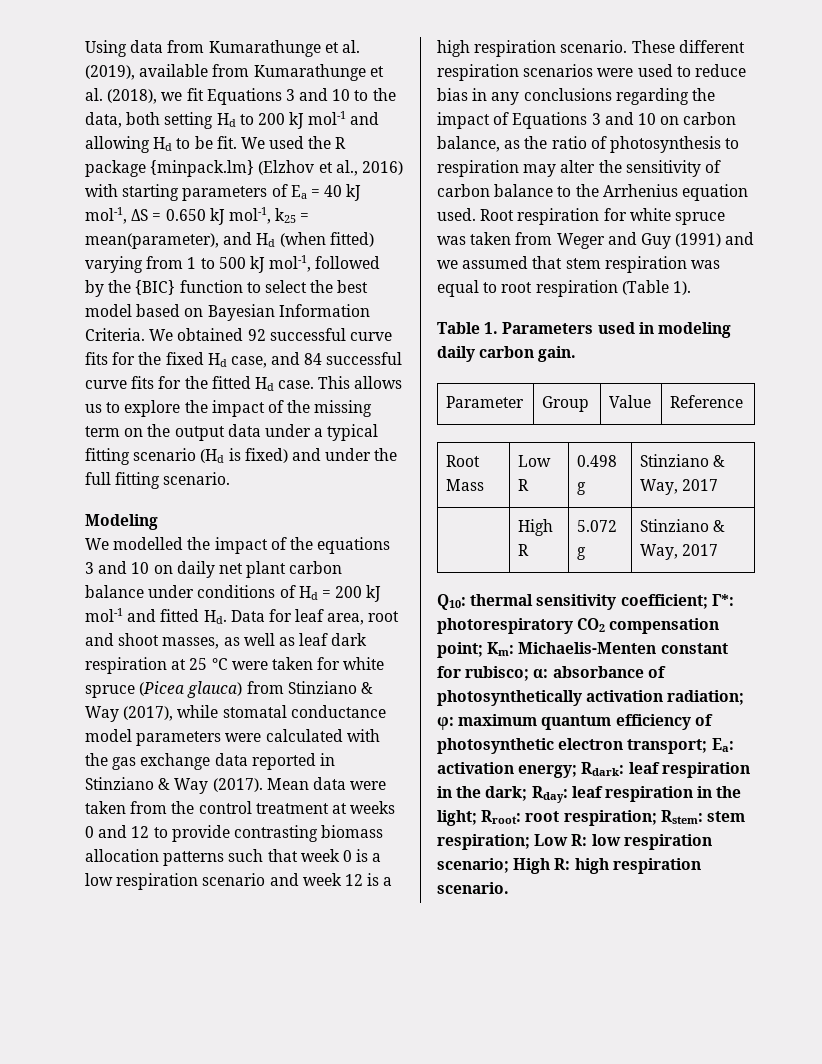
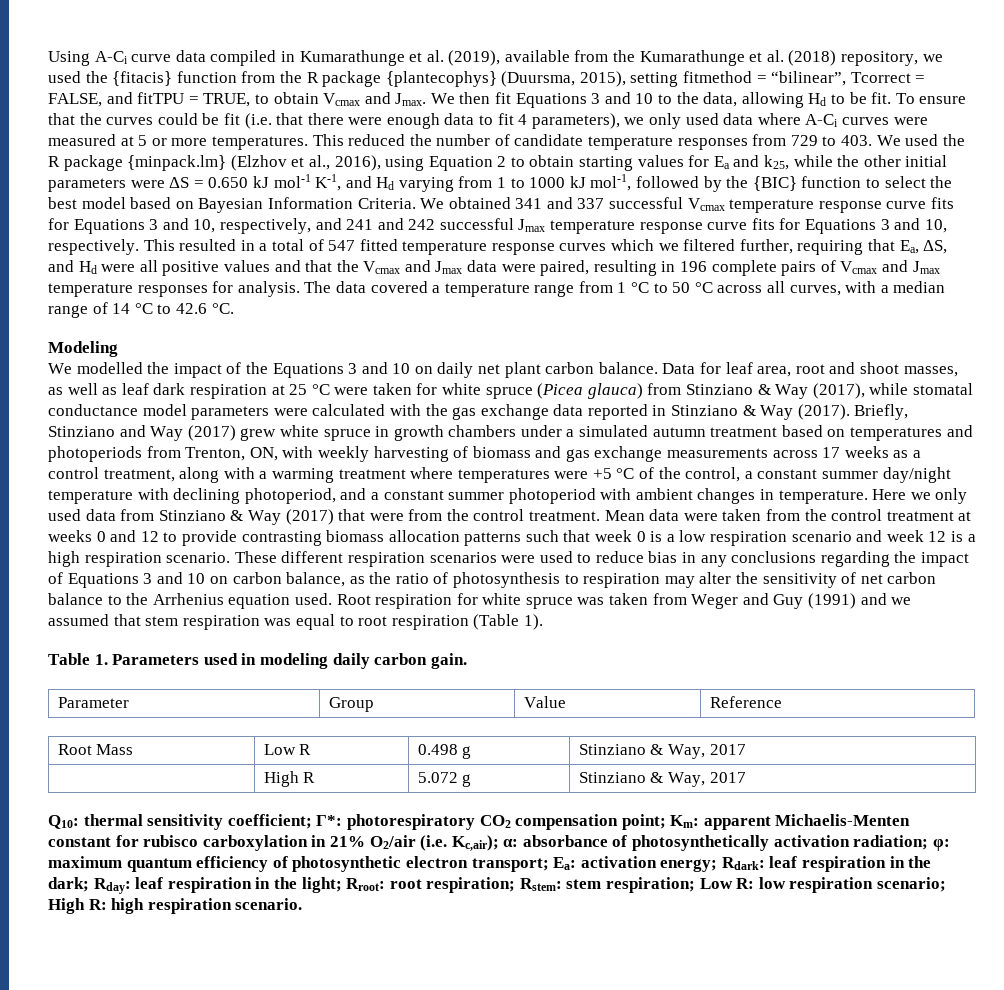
[130,40,205,53] data from -> [94,50,295,66] A-Ci curve data compiled in
[253,64,384,81] [85,88,183,104] Kumarathunge et al. (2018), we -> [613,50,943,66] [48,71,926,87] [48,92,491,107] the Kumarathunge et al. (2018) repository, we used the {fitacis} function from the R package {plantecophys} (Duursma, 2015), setting fitmethod = “bilinear”, Tcorrect = FALSE, and fitTPU = TRUE, to obtain Vcmax and Jmax. We then
[126,111,380,129] both setting Hd to 200 kJ mol-1 and -> (738, 99) none
(237, 142) none -> [895,93,967,104] [48,113,928,129] [48,134,873,150] To ensure that the curves could be fit (i.e. that there were enough data to fit 4 parameters), we only used data where A-Ci curves were measured at 5 or more temperatures. This reduced the number of candidate temperature responses from 729 to 403.
[361,161,403,175] [85,184,362,201] [85,207,310,225] [85,232,374,249] 2016) with starting parameters of Ea = 40 kJ mol-1, ΔS = 0.650 kJ mol-1, k25 = mean(parameter), and Hd (when fitted) -> [334,155,948,171] [48,174,395,192] 2016), using Equation 2 to obtain starting values for Ea and k25, while the other initial parameters were ΔS = 0.650 kJ mol-1 K-1, and Hd
[218,257,246,269] 500 -> [529,177,566,188] 1000
[247,328,392,341] [85,352,403,368] [85,376,403,391] [85,400,373,417] [85,424,379,441] [85,448,398,465] [85,472,231,489] 92 successful curve fits for the fixed Hd case, and 84 successful curve fits for the fitted Hd case. This allows us to explore the impact of the missing term on the output data under a typical fitting scenario (Hd is fixed) and under the full fitting scenario. -> [515,197,955,213] [48,218,947,234] [48,239,948,255] [48,260,940,276] [48,281,946,297] [48,302,234,318] 341 and 337 successful Vcmax temperature response curve fits for Equations 3 and 10, respectively, and 241 and 242 successful Jmax temperature response curve fits for Equations 3 and 10, respectively. This resulted in a total of 547 fitted temperature response curves which we filtered further, requiring that Ea, ΔS, and Hd were all positive values and that the Vcmax and Jmax data were paired, resulting in 196 complete pairs of Vcmax and Jmax temperature responses for analysis. The data covered a temperature range from 1 °C to 50 °C across all curves, with a median range of 14 °C to 42.6 °C.
[317,537,391,554] equations -> [272,363,344,378] Equations
[85,585,382,602] [85,608,227,624] balance under conditions of Hd = 200 kJ mol-1 and fitted Hd. -> [598,362,658,374] balance.
(263, 785) none -> [854,404,909,420] [48,425,973,441] [48,446,922,462] [48,467,951,483] [48,488,968,504] [48,509,601,525] Briefly, Stinziano and Way (2017) grew white spruce in growth chambers under a simulated autumn treatment based on temperatures and photoperiods from Trenton, ON, with weekly harvesting of biomass and gas exchange measurements across 17 weeks as a control treatment, along with a warming treatment where temperatures were +5 °C of the control, a constant summer day/night temperature with declining photoperiod, and a constant summer photoperiod with ambient changes in temperature. Here we only used data from Stinziano & Way (2017) that were from the control treatment.
(721, 166) none -> [860,574,883,584] net
(515, 649) none -> [703,816,771,830] apparent
[465,666,530,681] rubisco; -> [143,835,499,851] rubisco carboxylation in 21% O2/air (i.e. Kc,air);

